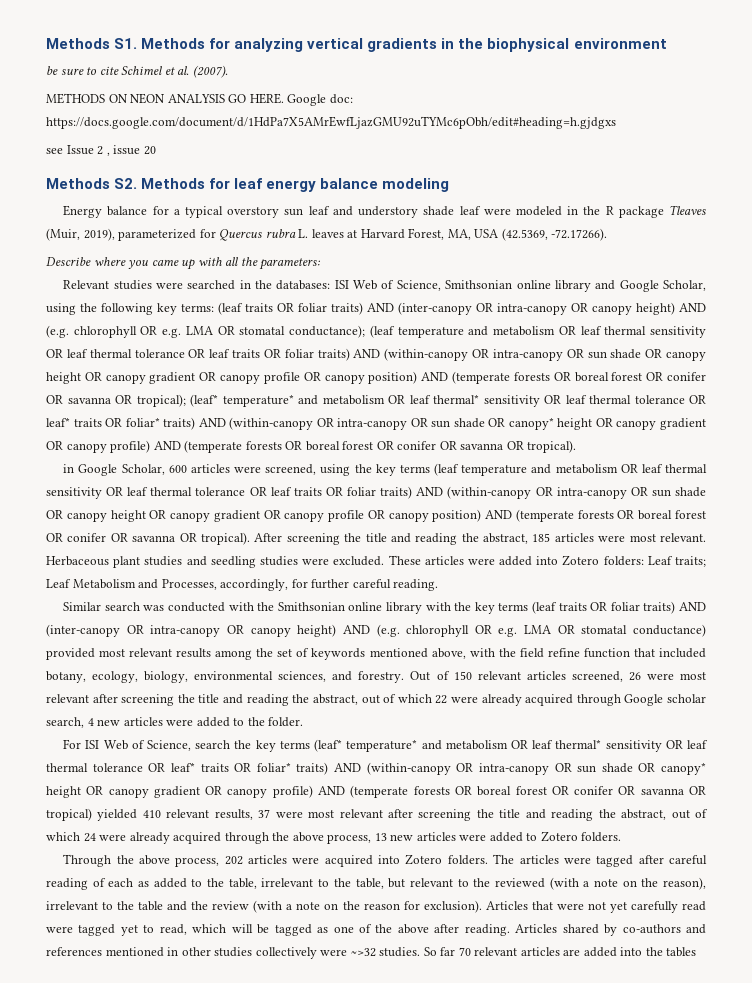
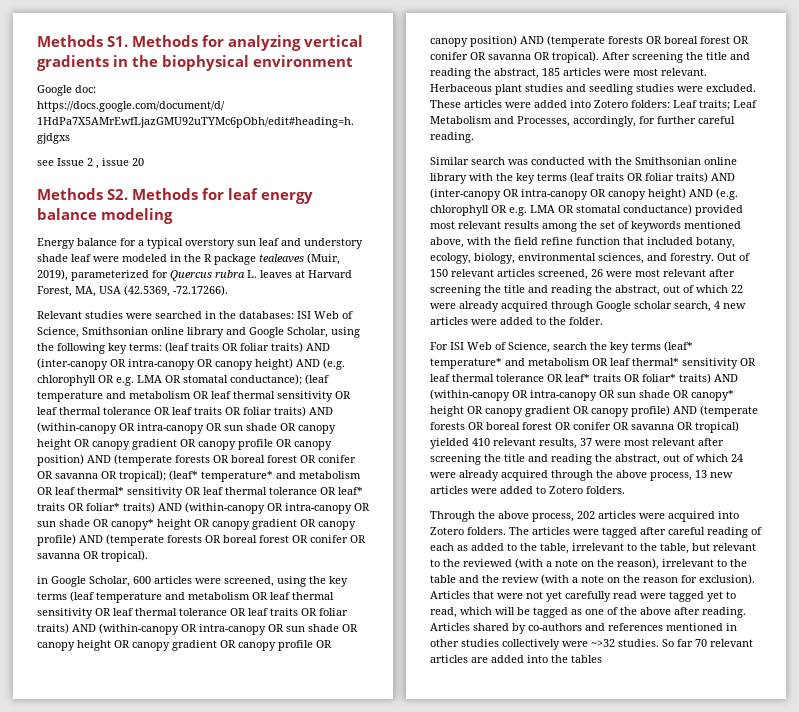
[46,65,228,78] [46,93,284,104] be sure to cite Schimel et al. (2007). // METHODS ON NEON ANALYSIS GO HERE. -> (354, 61) none
[669,205,707,215] Tleaves -> [259,254,304,263] tealeaves
[46,257,322,270] // Describe where you came up with all the parameters: -> (228, 290) none

